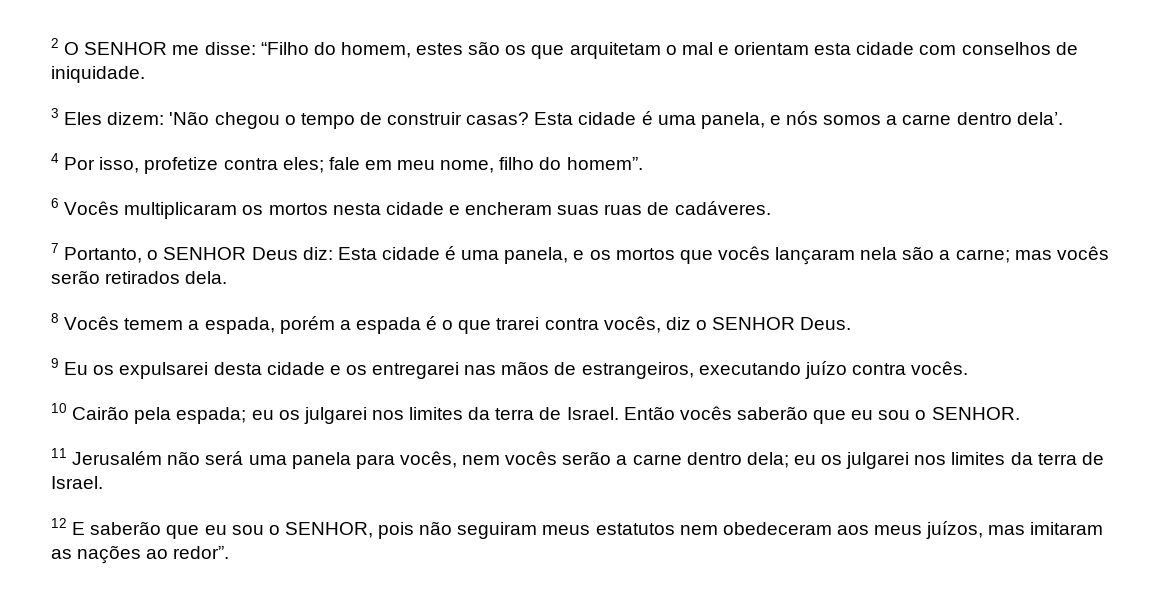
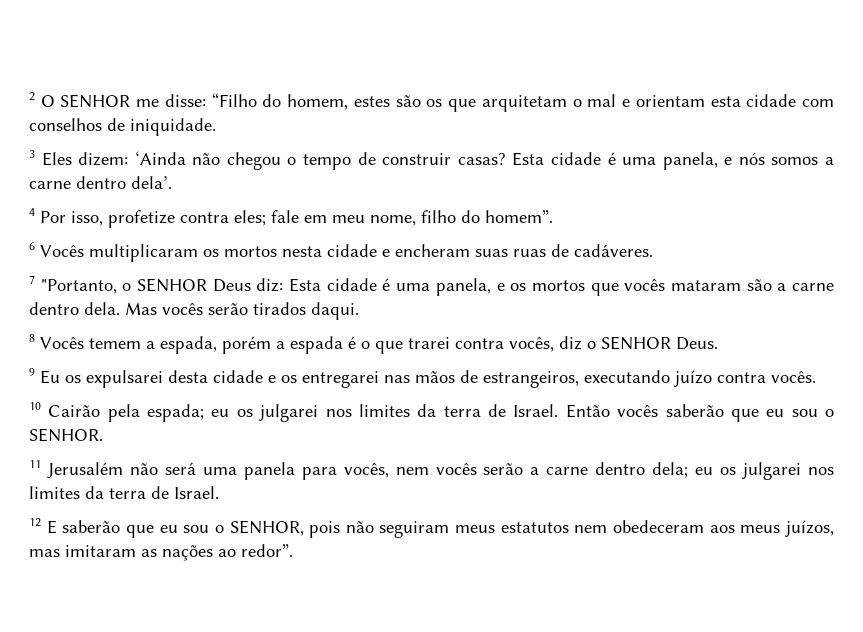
[169,111,210,125] 'Não -> [134,151,221,165] ‘Ainda não
[64,247,143,263] Portanto, -> [40,279,117,294] "Portanto,
[775,246,1109,265] [51,270,228,284] lançaram nela são a carne; mas vocês serão retirados dela. -> [670,279,835,291] [29,302,359,320] mataram são a carne dentro dela. Mas vocês serão tirados daqui.

